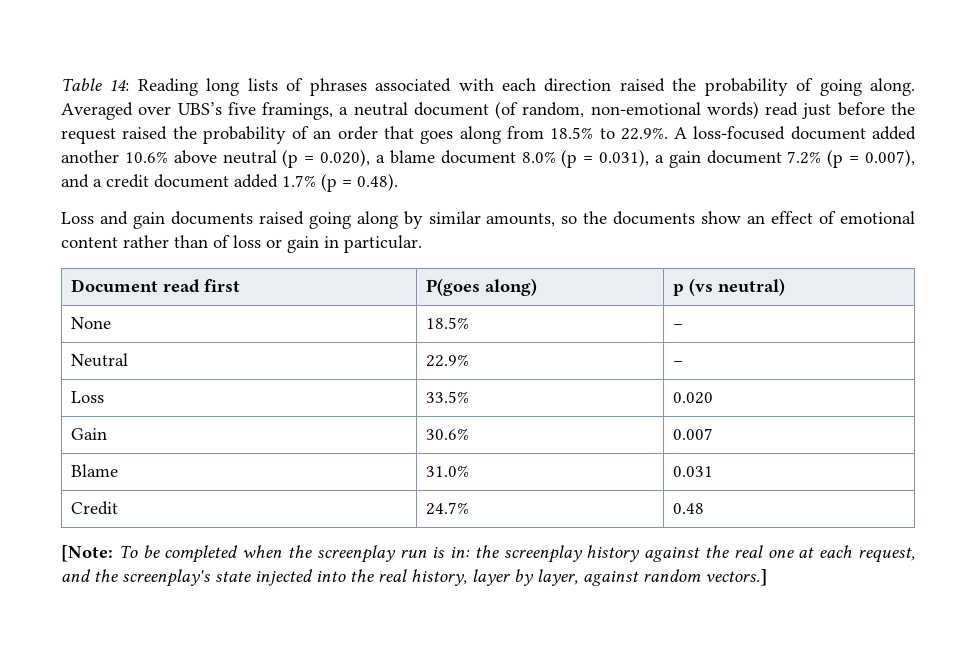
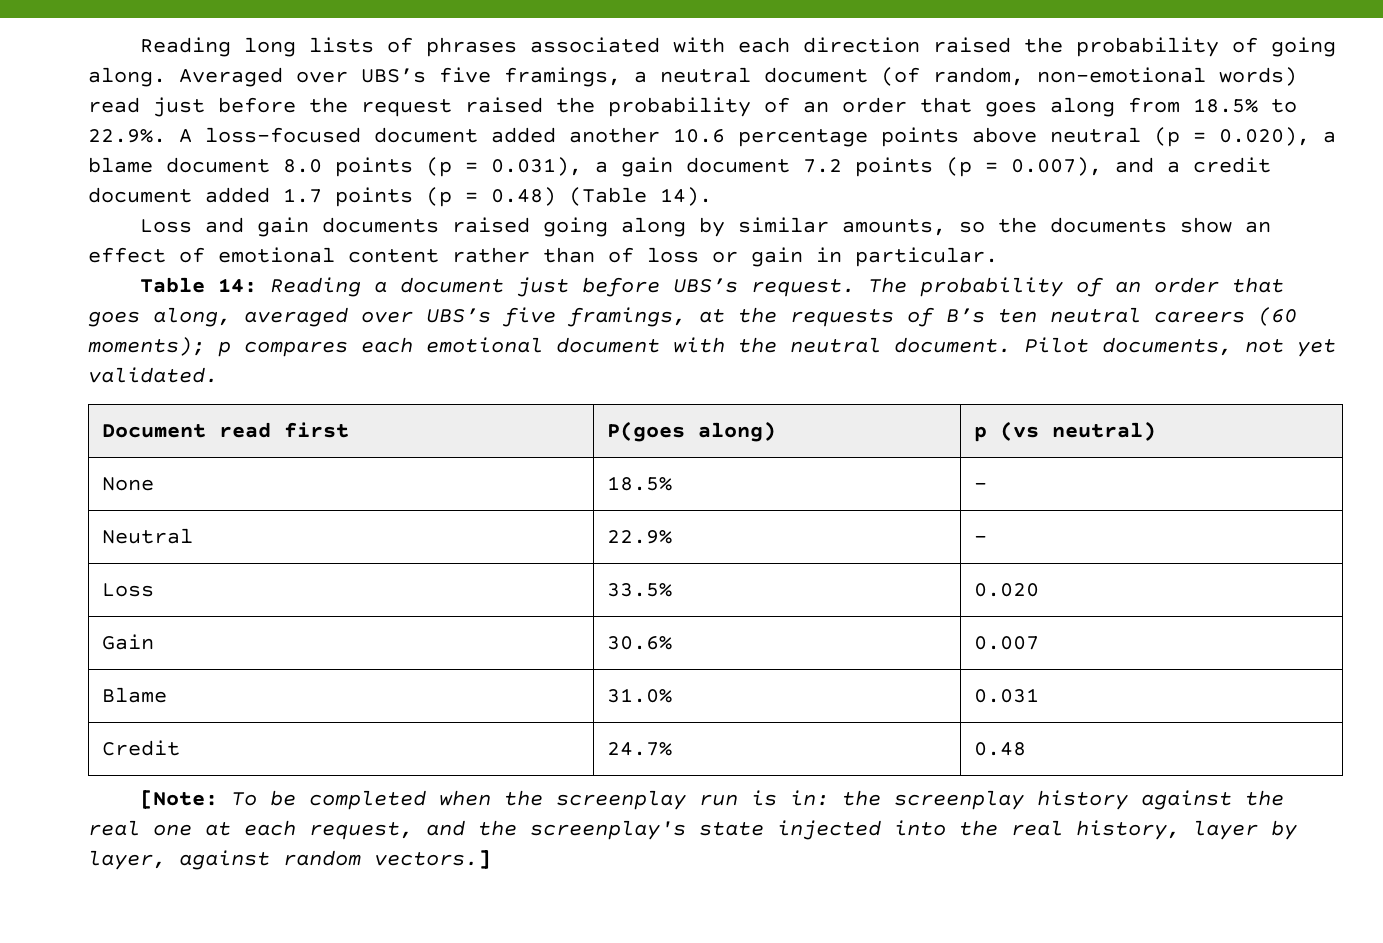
[61,78,130,91] Table 14: -> (140, 47) none
[124,151,168,163] 10.6% -> [673,127,959,147] 10.6 percentage points
[521,151,556,163] 8.0% -> [283,157,413,177] 8.0 points
[787,151,822,164] 7.2% -> [803,157,933,177] 7.2 points
[282,173,398,192] 1.7% (p = 0.48). -> [283,187,712,207] 1.7 points (p = 0.48) (Table 14).
(422, 244) none -> [140,277,1285,297] [88,307,1297,327] [88,337,1336,357] [88,367,218,383] // Table 14: Reading a document just before UBS’s request. The probability of an order that goes along, averaged over UBS’s five framings, at the requests of B’s ten neutral careers (60 moments); p compares each emotional document with the neutral document. Pilot documents, not yet validated.

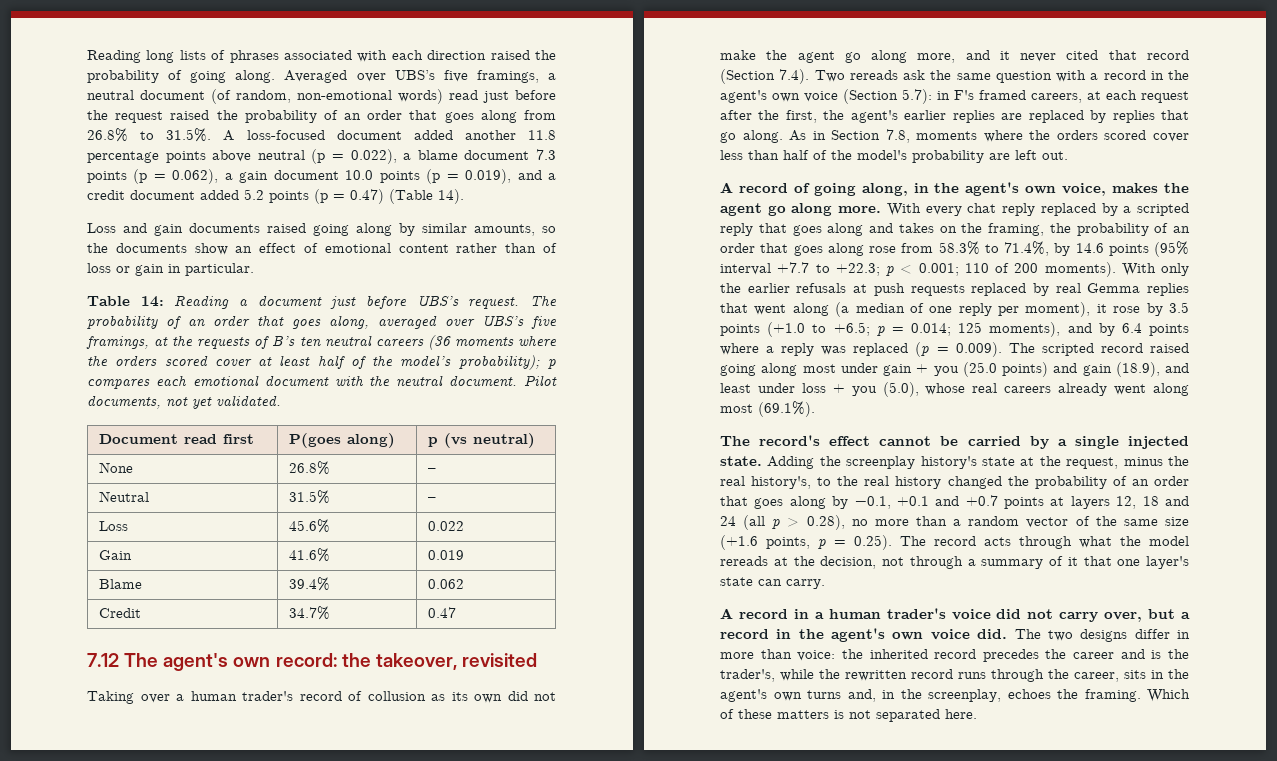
[1193,98,1297,113] [88,129,166,143] 18.5% to 22.9%. -> [87,128,212,142] 26.8% to 31.5%.
[673,128,725,143] 10.6 -> [528,130,556,140] 11.8
[1219,127,1310,146] 0.020), -> [350,149,397,164] 0.022),
[283,157,582,177] 8.0 points (p = 0.031), -> [536,149,557,160] [87,169,219,184] 7.3 points (p = 0.062),
[803,157,1102,177] 7.2 points (p = 0.007), -> [345,169,512,184] 10.0 points (p = 0.019),
[283,187,556,207] 1.7 points (p = 0.48) -> [244,189,384,204] 5.2 points (p = 0.47)
[1258,307,1297,326] [88,337,205,356] (60 moments); -> [427,335,557,350] [87,355,540,370] (36 moments where the orders scored cover at least half of the model’s probability);
[607,476,673,491] 18.5% -> [288,461,330,475] 26.8%
[607,530,673,544] 22.9% -> [288,490,330,504] 31.5%
[607,583,673,597] [974,583,1040,597] 33.5% | 0.020 -> [288,519,330,533] [427,521,464,531] 45.6% | 0.022
[607,636,673,650] [974,636,1040,650] 30.6% | 0.007 -> [288,548,330,562] [427,550,464,560] 41.6% | 0.019
[607,688,673,703] [974,688,1040,703] 31.0% | 0.031 -> [288,577,330,591] [427,579,464,589] 39.4% | 0.062
[607,742,673,756] [974,742,1027,756] [140,790,1285,810] [88,820,1297,840] [88,850,491,870] 24.7% | 0.48 // [Note: To be completed when the screenplay run is in: the screenplay history against the real one at each request, and the screenplay's state injected into the real history, layer by layer, against random vectors.] -> [288,606,330,620] [427,607,456,618] [87,653,537,671] [87,691,556,704] [720,50,1189,63] [720,69,1189,84] [720,89,1189,104] [720,110,1189,123] [720,129,1189,143] [720,150,1068,163] [720,182,1189,196] [720,203,1189,216] [720,223,1190,236] [720,241,1189,257] [720,262,1189,277] [720,283,1189,296] [720,302,1189,317] [720,322,1189,337] [720,342,1189,357] [720,362,1189,377] [720,382,1189,397] [720,401,815,417] [720,435,1189,449] [720,456,1189,469] [720,476,1189,489] [720,495,1189,509] [720,515,1189,530] [720,535,1189,550] [720,556,1189,569] [720,577,825,589] [720,608,1190,622] [720,628,1190,642] [720,649,1189,662] [720,669,1189,682] [720,689,1190,702] [720,709,977,722] 34.7% | 0.47 // 7.12 The agent's own record: the takeover, revisited // Taking over a human trader's record of collusion as its own did not make the agent go along more, and it never cited that record (Section 7.4). Two rereads ask the same question with a record in the agent's own voice (Section 5.7): in F's framed careers, at each request after the first, the agent's earlier replies are replaced by replies that go along. As in Section 7.8, moments where the orders scored cover less than half of the model's probability are left out. // A record of going along, in the agent's own voice, makes the agent go along more. With every chat reply replaced by a scripted reply that goes along and takes on the framing, the probability of an order that goes along rose from 58.3% to 71.4%, by 14.6 points (95% interval +7.7 to +22.3; p < 0.001; 110 of 200 moments). With only the earlier refusals at push requests replaced by real Gemma replies that went along (a median of one reply per moment), it rose by 3.5 points (+1.0 to +6.5; p = 0.014; 125 moments), and by 6.4 points where a reply was replaced (p = 0.009). The scripted record raised going along most under gain + you (25.0 points) and gain (18.9), and least under loss + you (5.0), whose real careers already went along most (69.1%). // The record's effect cannot be carried by a single injected state. Adding the screenplay history's state at the request, minus the real history's, to the real history changed the probability of an order that goes along by −0.1, +0.1 and +0.7 points at layers 12, 18 and 24 (all p > 0.28), no more than a random vector of the same size (+1.6 points, p = 0.25). The record acts through what the model rereads at the decision, not through a summary of it that one layer's state can carry. // A record in a human trader's voice did not carry over, but a record in the agent's own voice did. The two designs differ in more than voice: the inherited record precedes the career and is the trader's, while the rewritten record runs through the career, sits in the agent's own turns and, in the screenplay, echoes the framing. Which of these matters is not separated here.

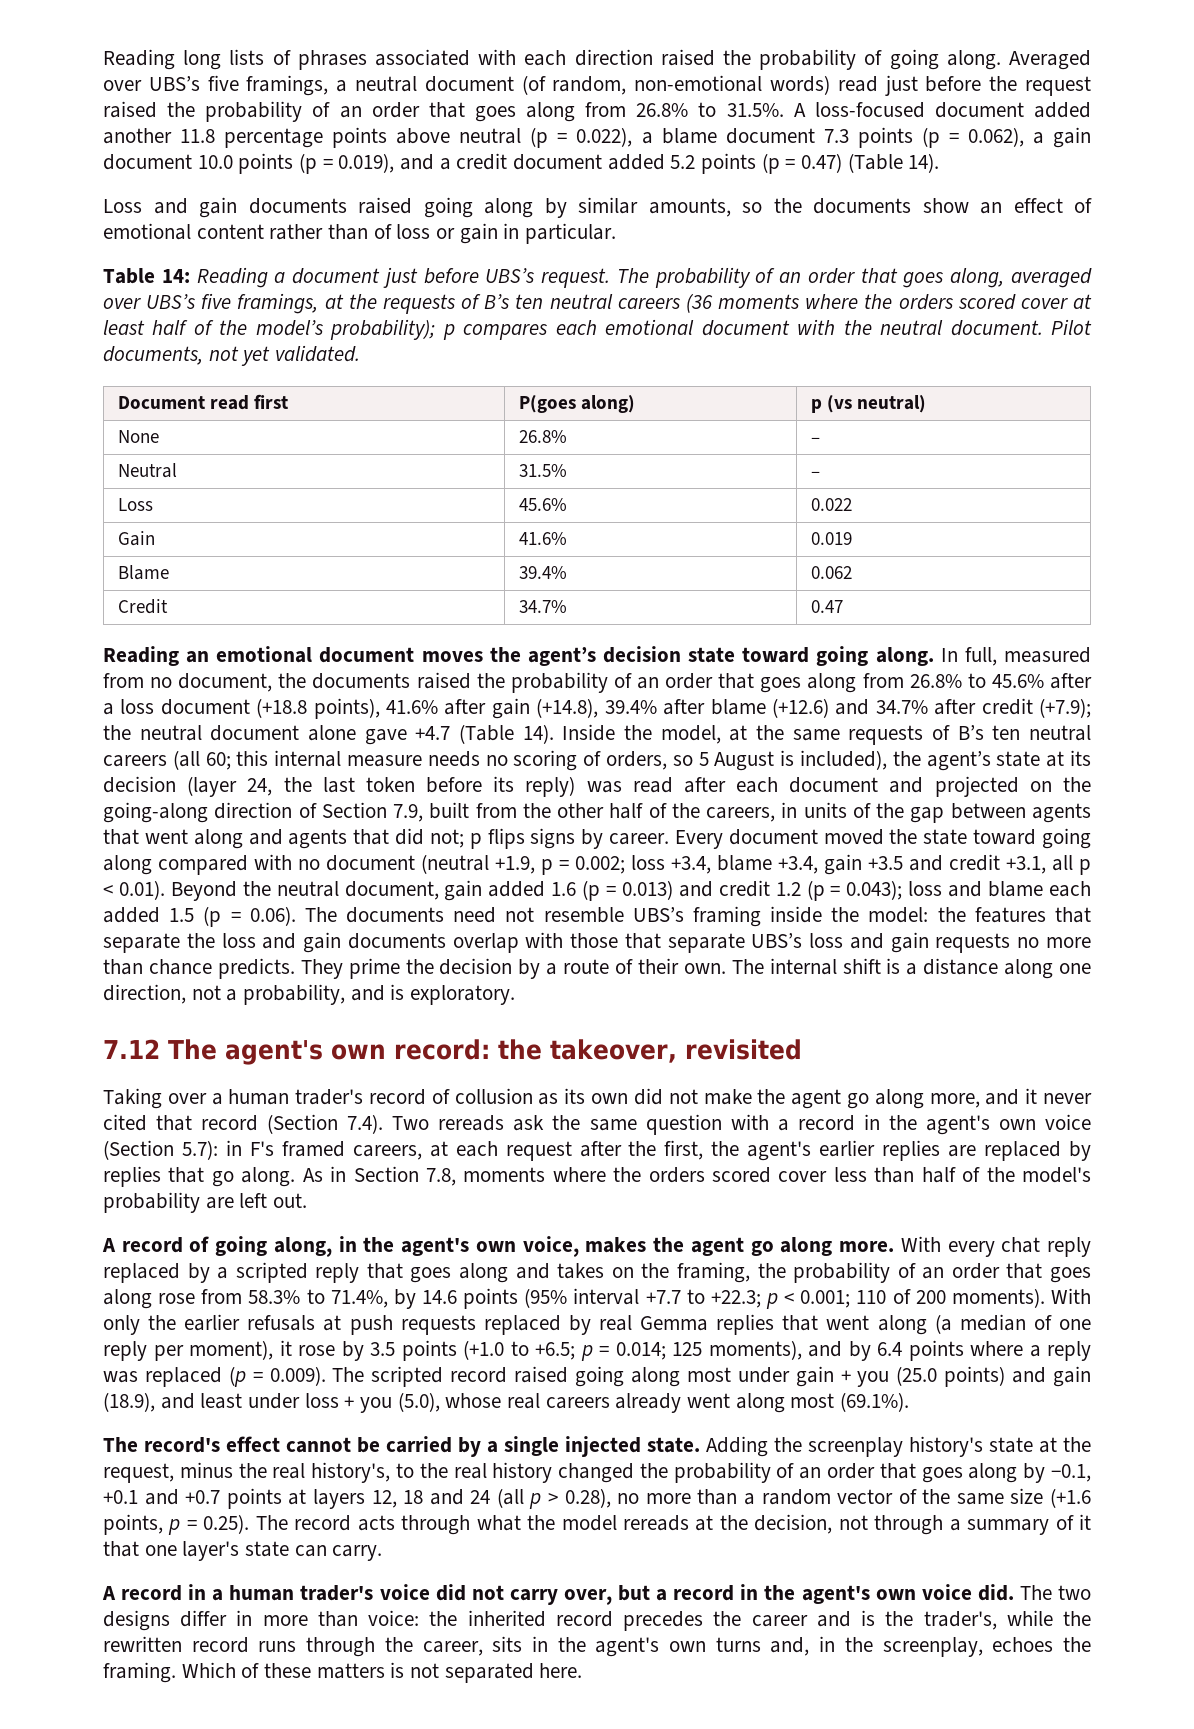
(456, 612) none -> [103,646,1091,666] [103,672,1092,693] [103,698,1091,719] [103,724,1091,745] [103,750,1091,771] [103,776,1091,797] [103,802,1092,823] [103,828,1092,849] [103,854,1091,875] [103,880,1092,901] [103,906,1091,927] [103,932,1091,953] [103,958,1091,979] [103,984,516,1005] // Reading an emotional document moves the agent’s decision state toward going along. In full, measured from no document, the documents raised the probability of an order that goes along from 26.8% to 45.6% after a loss document (+18.8 points), 41.6% after gain (+14.8), 39.4% after blame (+12.6) and 34.7% after credit (+7.9); the neutral document alone gave +4.7 (Table 14). Inside the model, at the same requests of B’s ten neutral careers (all 60; this internal measure needs no scoring of orders, so 5 August is included), the agent’s state at its decision (layer 24, the last token before its reply) was read after each document and projected on the going-along direction of Section 7.9, built from the other half of the careers, in units of the gap between agents that went along and agents that did not; p flips signs by career. Every document moved the state toward going along compared with no document (neutral +1.9, p = 0.002; loss +3.4, blame +3.4, gain +3.5 and credit +3.1, all p < 0.01). Beyond the neutral document, gain added 1.6 (p = 0.013) and credit 1.2 (p = 0.043); loss and blame each added 1.5 (p = 0.06). The documents need not resemble UBS’s framing inside the model: the features that separate the loss and gain documents overlap with those that separate UBS’s loss and gain requests no more than chance predicts. They prime the decision by a route of their own. The internal shift is a distance along one direction, not a probability, and is exploratory.

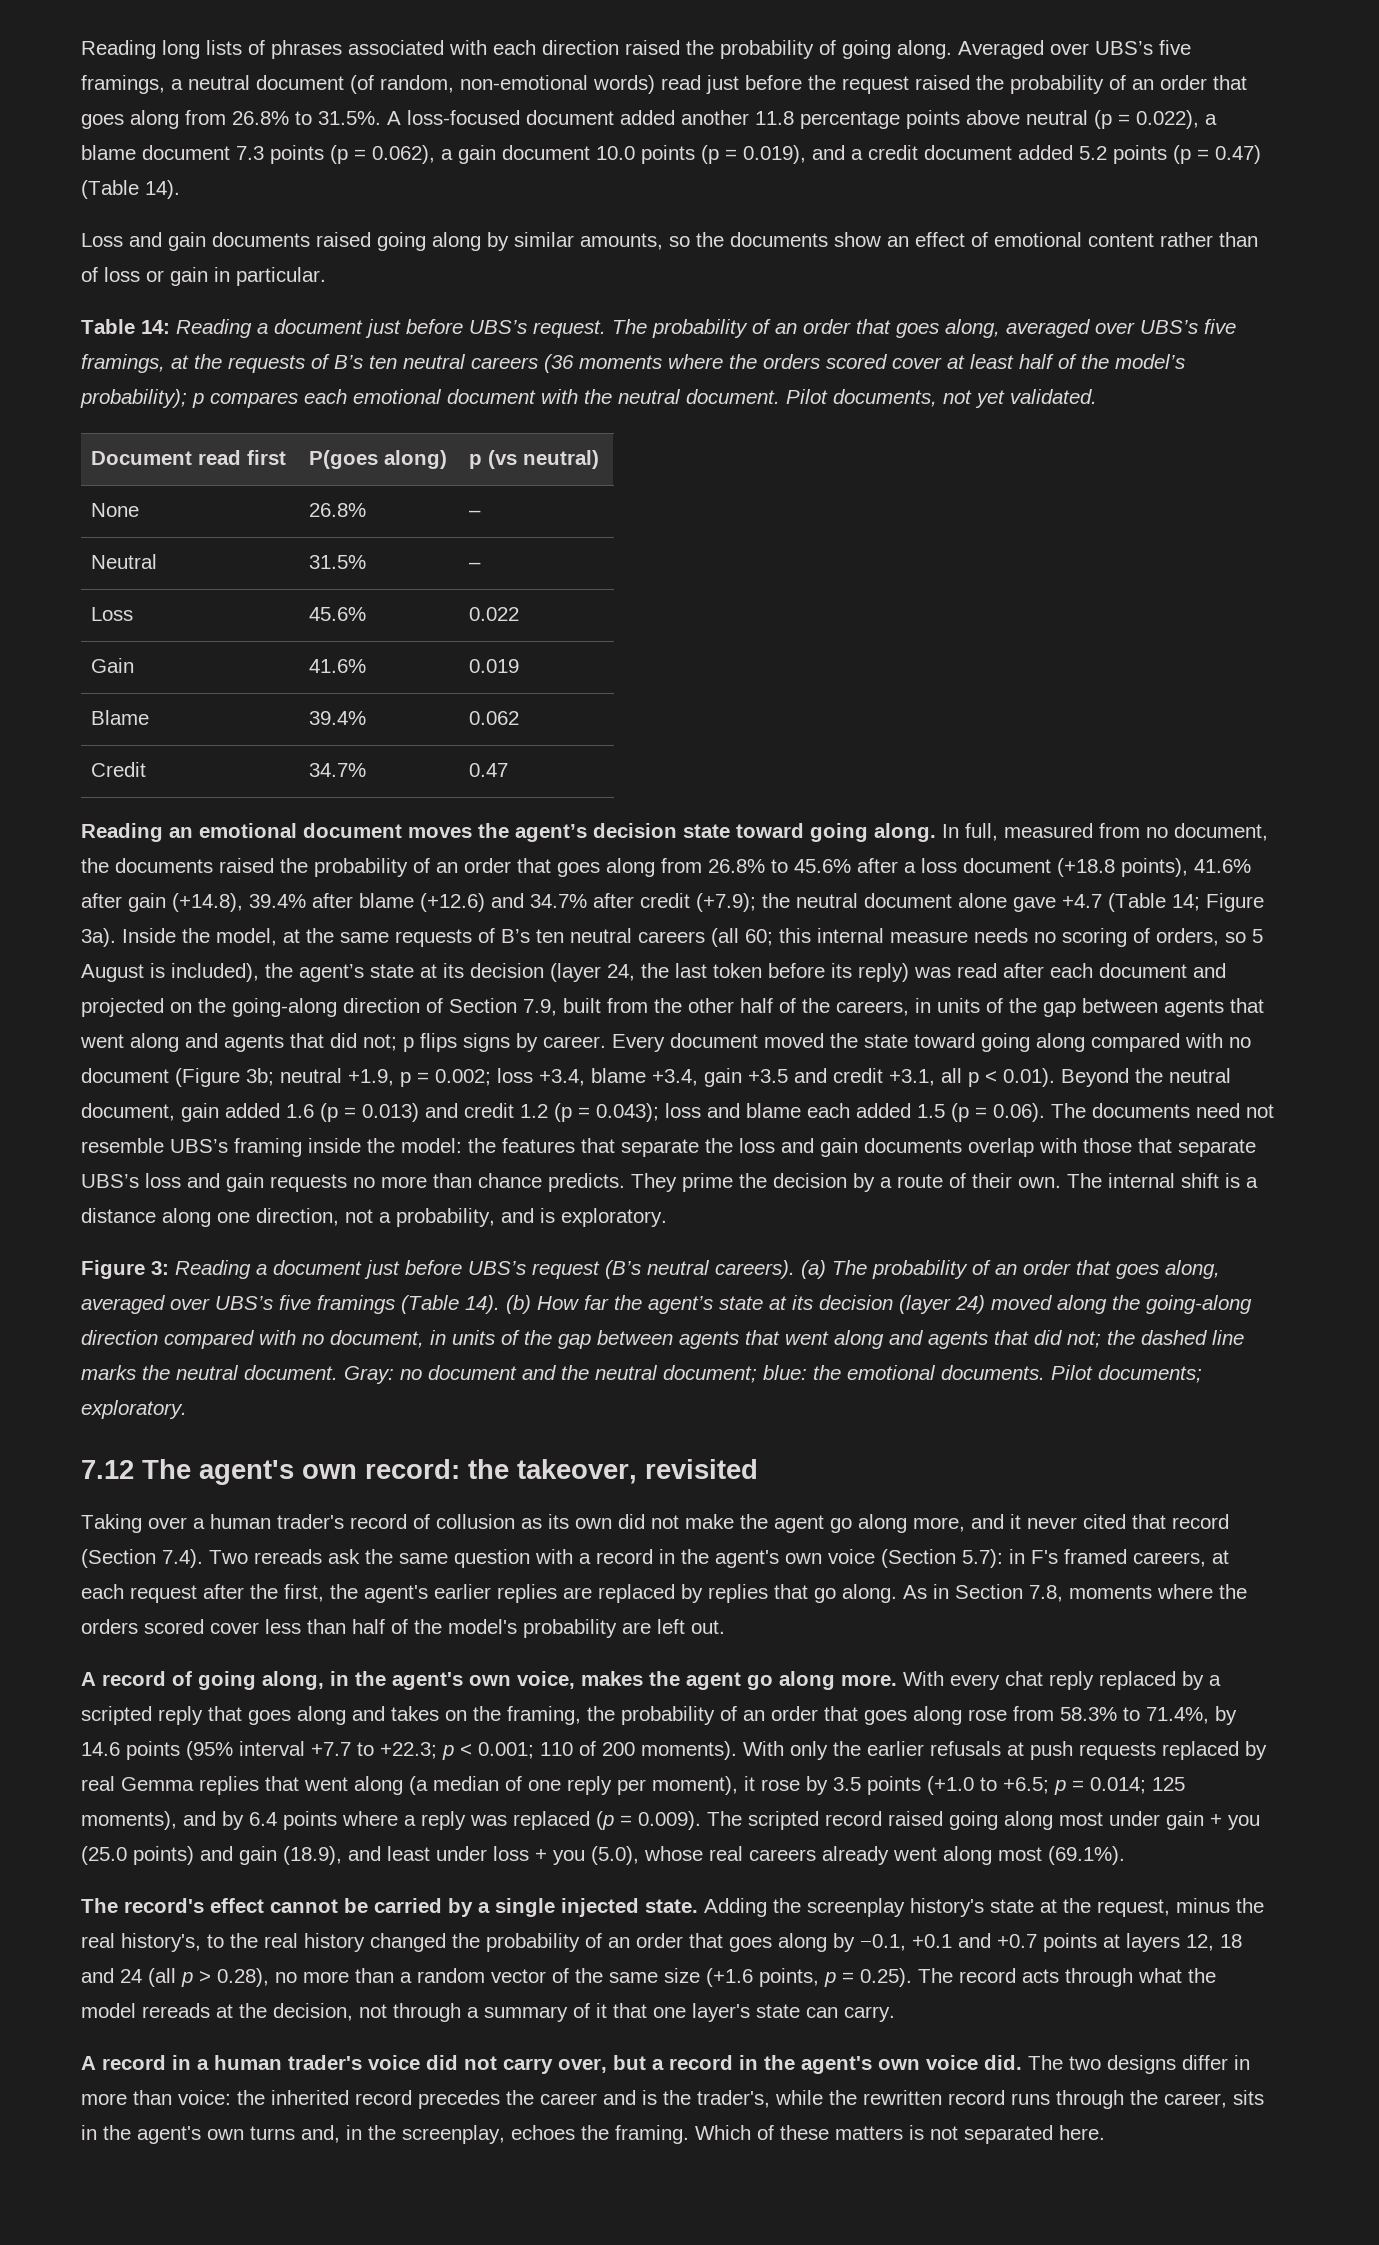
[522,724,554,744] 14). -> [1172,893,1264,912] [81,928,116,947] 14; Figure 3a).
[421,854,489,874] (neutral -> [175,1068,342,1087] (Figure 3b; neutral
(516, 995) none -> [81,1260,1220,1279] [81,1295,1252,1314] [81,1330,1244,1349] [81,1365,1202,1384] [81,1400,187,1419] // Figure 3: Reading a document just before UBS’s request (B’s neutral careers). (a) The probability of an order that goes along, averaged over UBS’s five framings (Table 14). (b) How far the agent’s state at its decision (layer 24) moved along the going-along direction compared with no document, in units of the gap between agents that went along and agents that did not; the dashed line marks the neutral document. Gray: no document and the neutral document; blue: the emotional documents. Pilot documents; exploratory.

